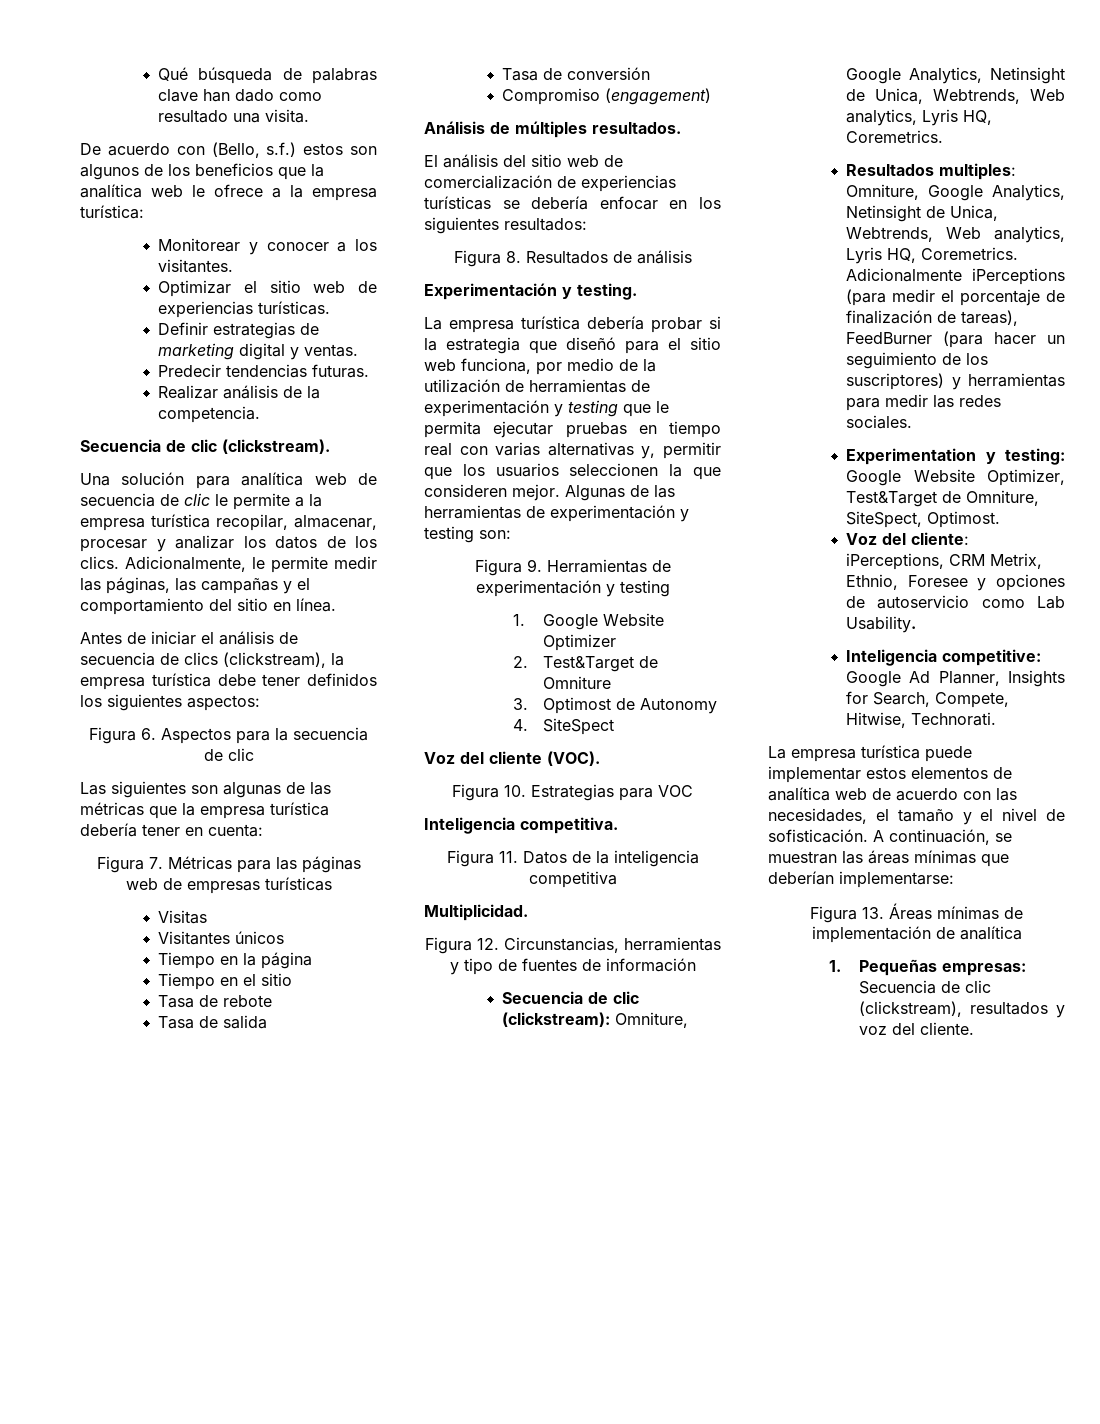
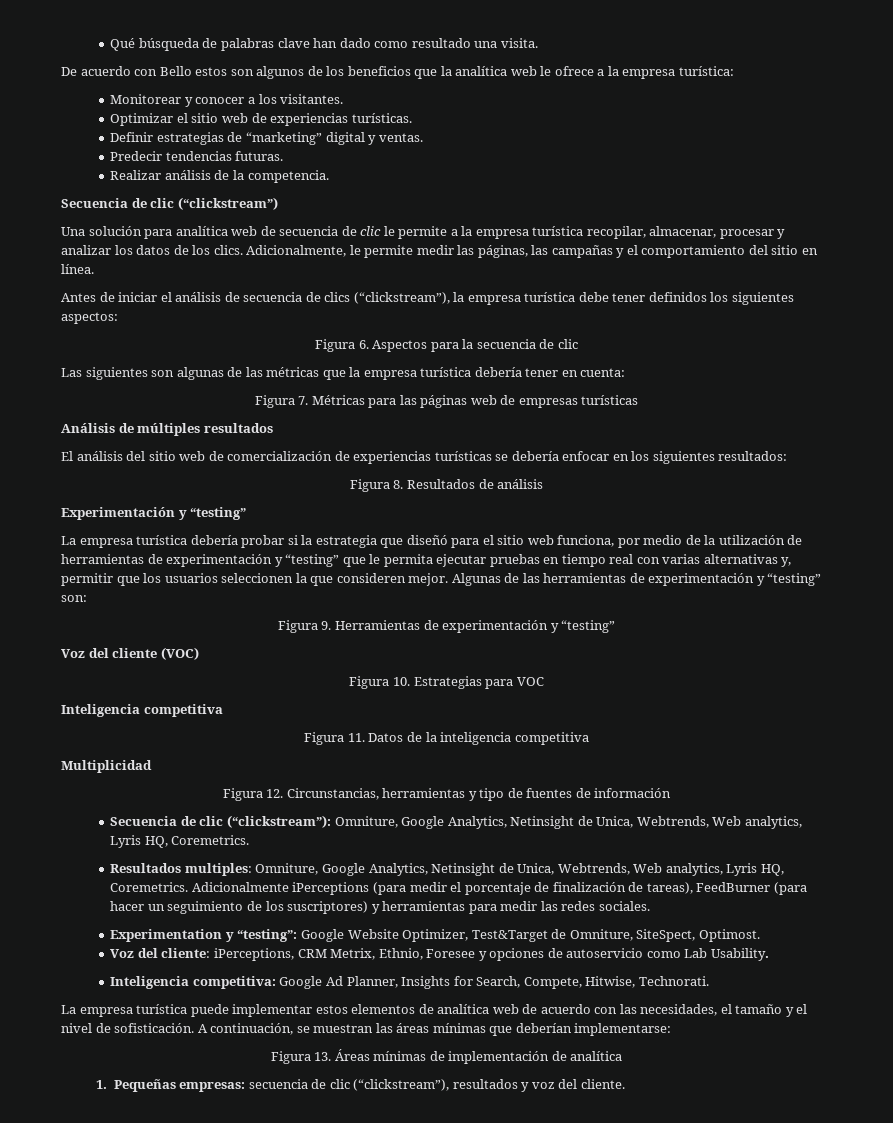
[211,142,297,158] (Bello, s.f.) -> [159,66,192,76] Bello
[158,343,235,360] marketing -> [245,132,322,145] “marketing”
[222,439,330,454] (clickstream). -> [177,197,278,210] (“clickstream”)
[223,652,326,668] (clickstream), -> [353,292,450,304] (“clickstream”),
[158,910,208,924] [158,931,285,945] [158,952,313,969] [158,973,293,990] [158,995,273,1008] [158,1015,268,1029] [502,67,651,81] [502,88,712,105] // Visitas // Visitantes únicos // Tiempo en la página // Tiempo en el sitio // Tasa de rebote // Tasa de salida // Tasa de conversión // Compromiso (engagement) -> (639, 400) none
[592,122,681,134] resultados. -> [203,423,273,433] resultados
[577,283,637,300] testing. -> [190,507,247,520] “testing”
[568,400,618,417] testing -> [285,554,340,567] “testing”
[424,526,474,543] testing -> [767,573,822,586] “testing”
[619,580,670,597] [513,613,665,630] [543,634,617,651] [513,656,659,672] [543,676,612,689] [513,697,718,714] [513,718,615,735] testing // 1. Google Website Optimizer // 2. Test&Target de Omniture // 3. Optimost de Autonomy // 4. SiteSpect -> [561,620,616,633] “testing”
[547,751,600,766] (VOC). -> [160,647,199,660] (VOC)
[520,817,618,834] competitiva. -> [143,704,223,717] competitiva
[424,904,528,921] Multiplicidad. -> [61,760,152,773] Multiplicidad
[502,1012,611,1027] (clickstream): -> [226,815,331,828] (“clickstream”):
[1005,448,1065,465] testing: -> [237,929,298,942] “testing”:
[942,649,1042,666] competitive: -> [192,976,276,989] competitiva:
[858,980,991,994] [858,1001,962,1017] Secuencia de clic (clickstream), -> [248,1079,450,1091] secuencia de clic (“clickstream”),

